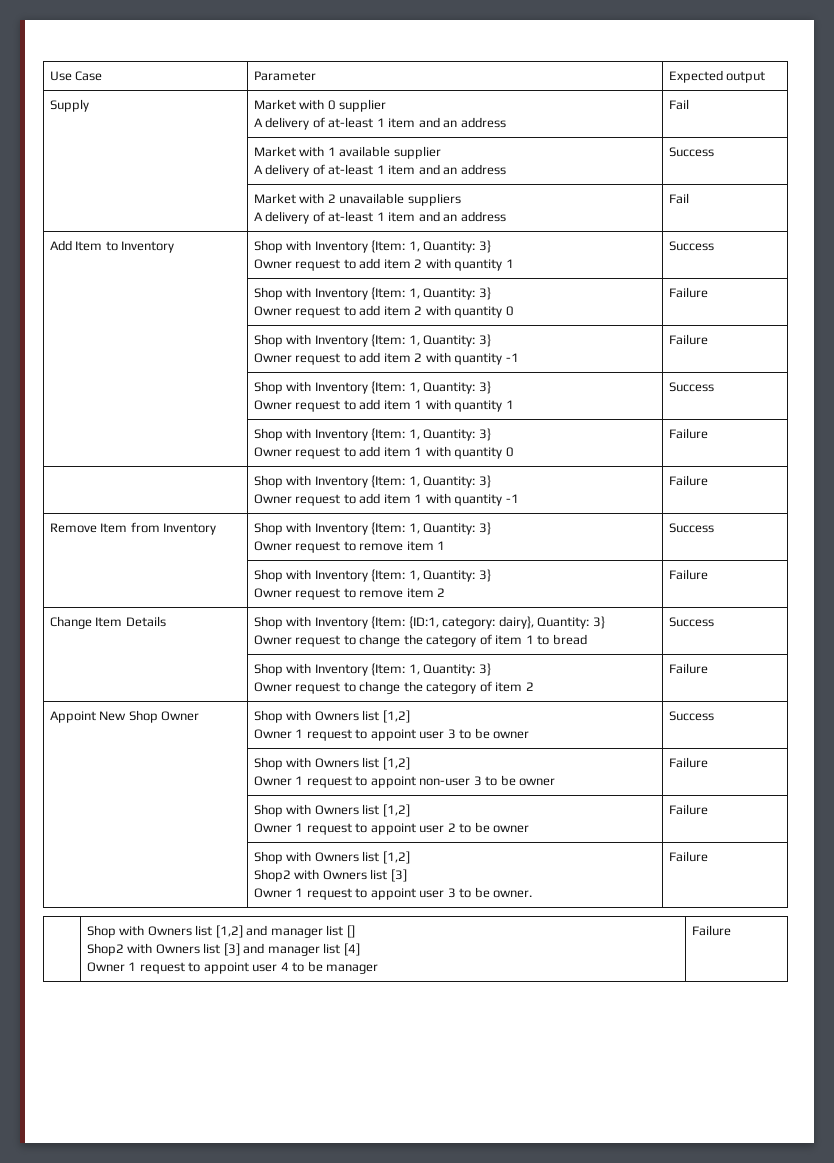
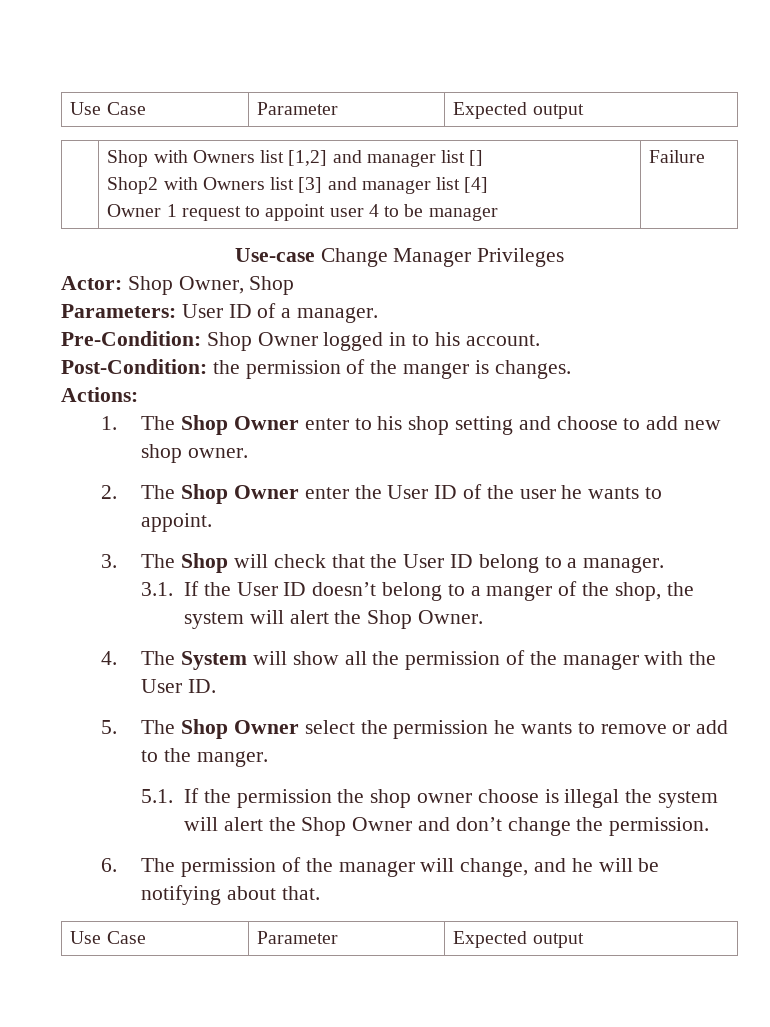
[49,71,103,81] [253,71,316,81] [668,70,766,83] [49,99,89,112] [253,99,387,112] [253,117,506,130] [668,99,689,110] [253,146,441,159] [253,164,506,177] [668,147,714,157] [253,193,461,206] [253,211,506,224] [668,193,689,204] [49,240,175,253] [253,240,491,253] [253,258,514,271] [668,241,714,251] [253,287,491,300] [253,305,514,318] [668,287,708,298] [253,334,491,347] [253,352,519,365] [668,334,708,345] [253,381,491,394] [253,399,514,412] [668,382,714,392] [253,428,491,441] [253,446,514,459] [668,428,708,439] [253,475,491,488] [253,493,519,506] [668,475,708,486] [49,522,217,535] [253,522,491,535] [253,541,446,553] [668,523,714,533] [253,569,491,582] [253,588,446,600] [668,569,708,580] [49,616,166,629] [253,616,605,629] [253,634,587,647] [668,617,714,627] [253,663,491,676] [253,681,534,694] [668,663,708,674] [49,710,200,723] [253,710,410,723] [253,728,530,741] [668,711,714,721] [253,757,410,770] [253,775,556,788] [668,757,708,768] [253,804,410,817] [253,822,530,835] [668,804,708,815] [253,851,410,864] [253,869,407,882] [253,887,533,900] [668,851,708,862] Use Case | Parameter | Expected output // Supply | Market with 0 supplier // A delivery of at-least 1 item and an address | Fail // | Market with 1 available supplier // A delivery of at-least 1 item and an address | Success // | Market with 2 unavailable suppliers // A delivery of at-least 1 item and an address | Fail // Add Item to Inventory | Shop with Inventory {Item: 1, Quantity: 3} // Owner request to add item 2 with quantity 1 | Success // | Shop with Inventory {Item: 1, Quantity: 3} // Owner request to add item 2 with quantity 0 | Failure // | Shop with Inventory {Item: 1, Quantity: 3} // Owner request to add item 2 with quantity -1 | Failure // | Shop with Inventory {Item: 1, Quantity: 3} // Owner request to add item 1 with quantity 1 | Success // | Shop with Inventory {Item: 1, Quantity: 3} // Owner request to add item 1 with quantity 0 | Failure // | Shop with Inventory {Item: 1, Quantity: 3} // Owner request to add item 1 with quantity -1 | Failure // Remove Item from Inventory | Shop with Inventory {Item: 1, Quantity: 3} // Owner request to remove item 1 | Success // | Shop with Inventory {Item: 1, Quantity: 3} // Owner request to remove item 2 | Failure // Change Item Details | Shop with Inventory {Item: {ID:1, category: dairy}, Quantity: 3} // Owner request to change the category of item 1 to bread | Success // | Shop with Inventory {Item: 1, Quantity: 3} // Owner request to change the category of item 2 | Failure // Appoint New Shop Owner | Shop with Owners list [1,2] // Owner 1 request to appoint user 3 to be owner | Success // | Shop with Owners list [1,2] // Owner 1 request to appoint non-user 3 to be owner | Failure // | Shop with Owners list [1,2] // Owner 1 request to appoint user 2 to be owner | Failure // | Shop with Owners list [1,2] // Shop2 with Owners list [3] // Owner 1 request to appoint user 3 to be owner. | Failure -> [70,102,146,115] [257,102,339,115] [453,102,584,119] Use Case | Parameter | Expected output
(731, 930) none -> [234,248,565,267] [61,276,295,295] [61,303,379,323] [61,331,540,351] [61,359,571,379] [61,387,138,402] [101,415,721,435] [141,444,249,463] [101,484,662,504] [141,513,213,532] [101,553,665,573] [141,581,694,601] [184,610,484,629] [101,650,717,670] [141,679,217,693] [101,719,729,739] [141,748,268,767] [141,788,719,808] [184,817,710,836] [101,857,660,877] [141,885,320,905] [70,931,146,944] [257,931,339,944] [453,931,584,948] // Use-case Change Manager Privileges // Actor: Shop Owner, Shop // Parameters: User ID of a manager. // Pre-Condition: Shop Owner logged in to his account. // Post-Condition: the permission of the manger is changes. // Actions: // 1. The Shop Owner enter to his shop setting and choose to add new shop owner. // 2. The Shop Owner enter the User ID of the user he wants to appoint. // 3. The Shop will check that the User ID belong to a manager. // 3.1. If the User ID doesn’t belong to a manger of the shop, the system will alert the Shop Owner. // 4. The System will show all the permission of the manager with the User ID. // 5. The Shop Owner select the permission he wants to remove or add to the manger. // 5.1. If the permission the shop owner choose is illegal the system will alert the Shop Owner and don’t change the permission. // 6. The permission of the manager will change, and he will be notifying about that. // Use Case | Parameter | Expected output

